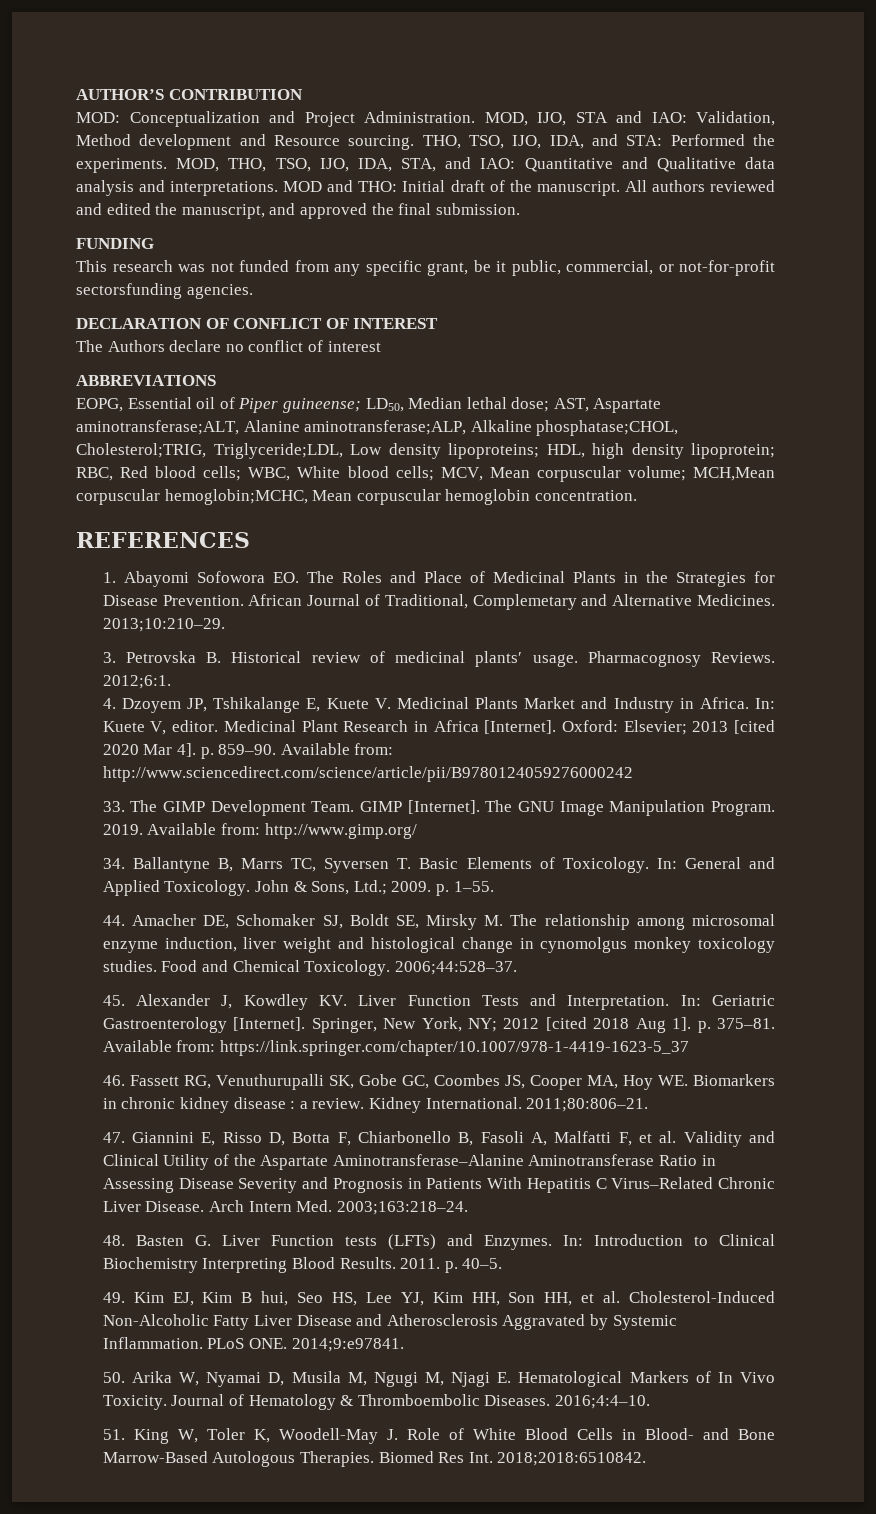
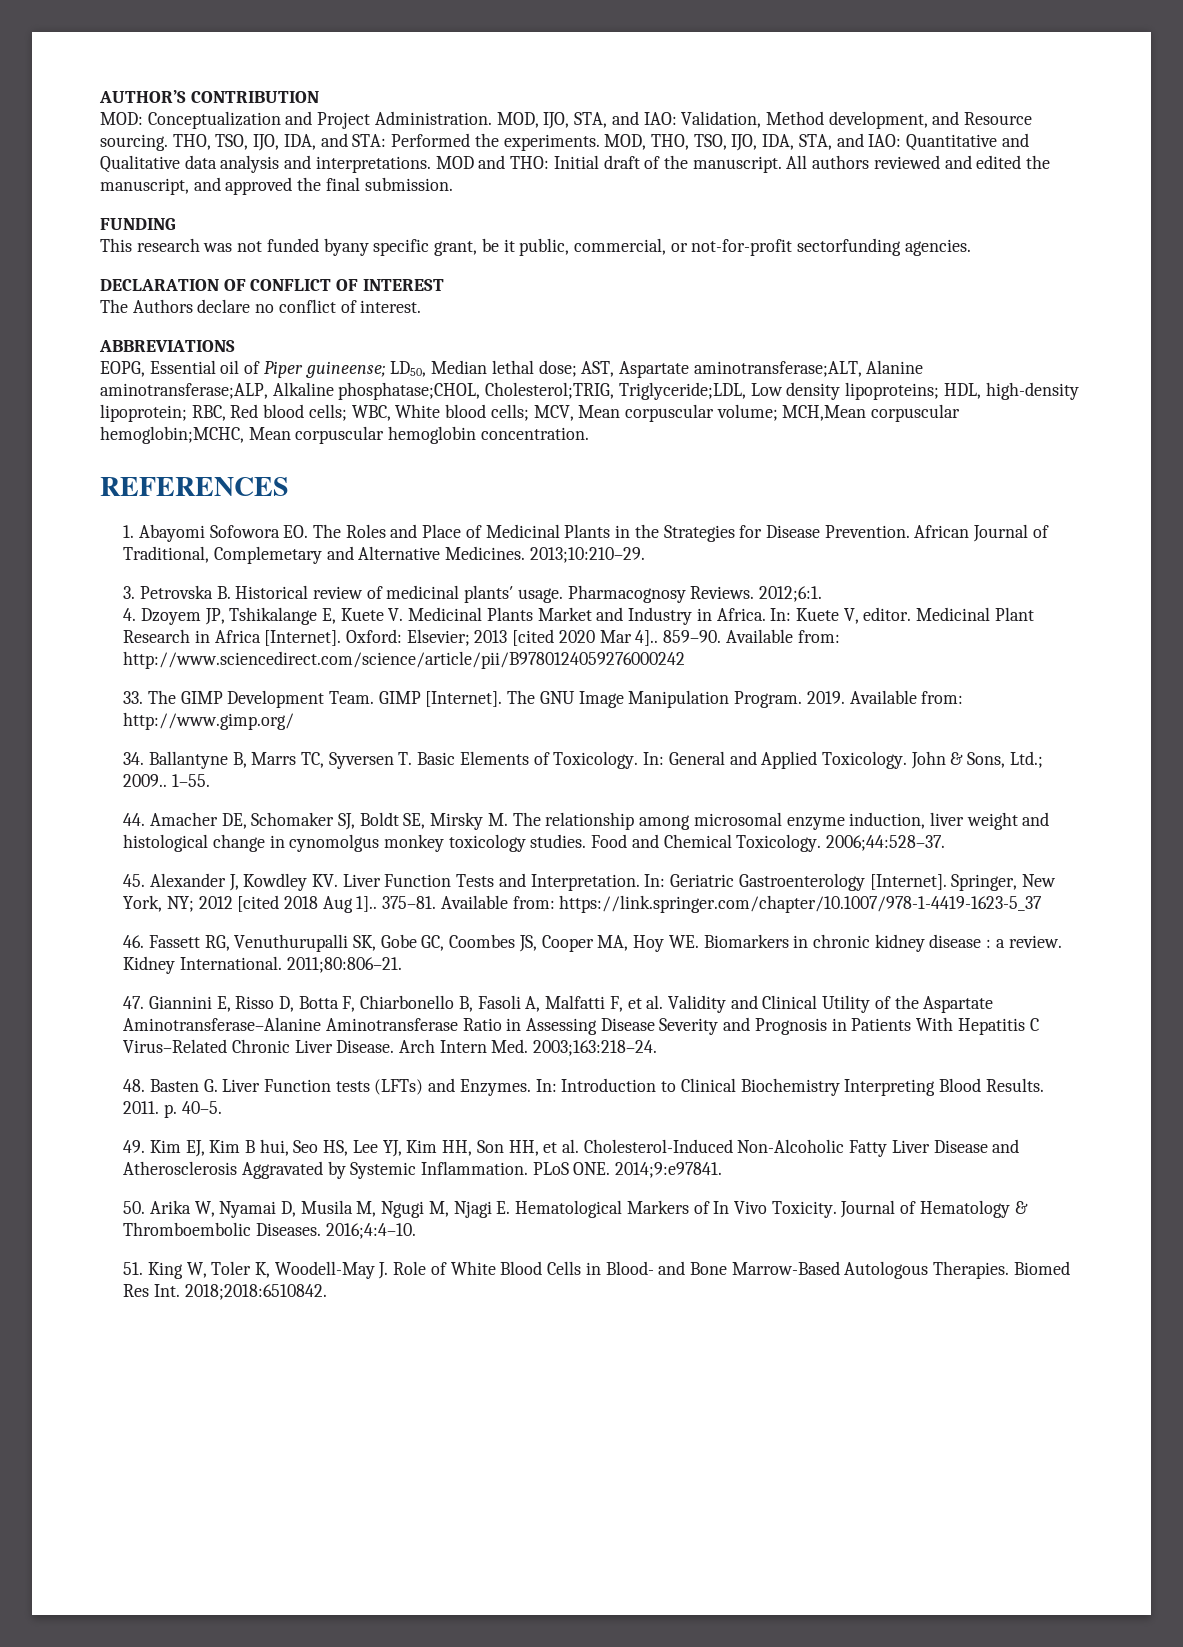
[575,112,608,123] STA -> [574,112,608,128] STA,
[139,134,232,150] development -> [828,111,928,129] development,
[294,260,360,276] from any -> [323,238,369,256] byany
[76,283,182,299] sectorsfunding -> [797,238,902,256] sectorfunding
[327,341,381,352] interest -> [360,300,422,313] interest.
[592,443,684,459] high density -> [985,382,1079,400] high-density
[176,743,214,759] 4]. p. -> [635,630,659,646] 4]..
[391,881,449,896] 2009. p. -> [123,774,168,787] 2009..
[672,1017,711,1033] 1]. p. -> [356,896,378,912] 1]..

